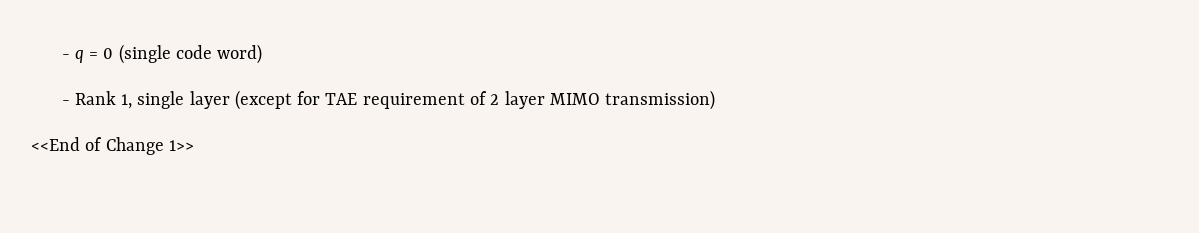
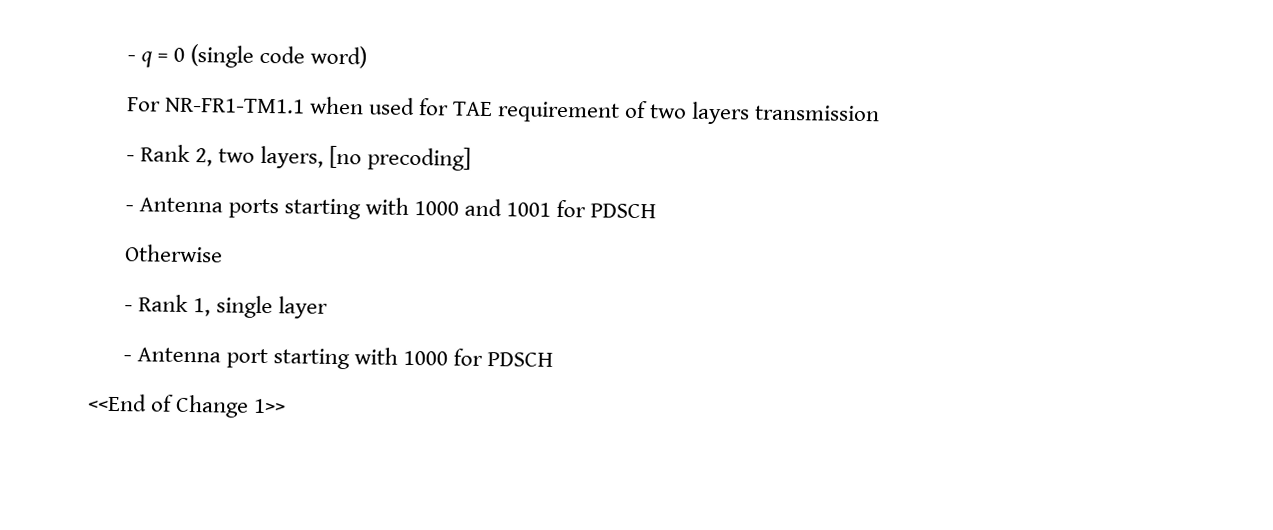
(263, 54) none -> [126,96,881,125] [125,144,472,171] [124,197,657,220] [124,244,223,263] // For NR-FR1-TM1.1 when used for TAE requirement of two layers transmission // - Rank 2, two layers, [no precoding] // - Antenna ports starting with 1000 and 1001 for PDSCH // Otherwise
[234,90,716,110] (except for TAE requirement of 2 layer MIMO transmission) -> [122,347,554,370] // - Antenna port starting with 1000 for PDSCH

